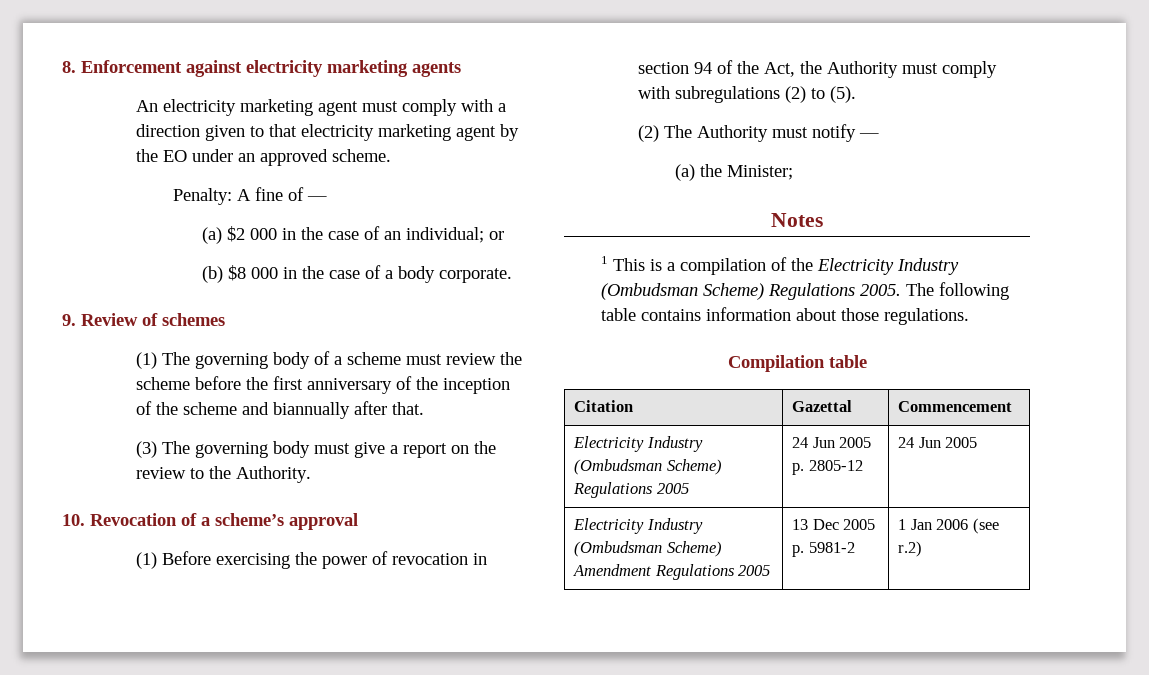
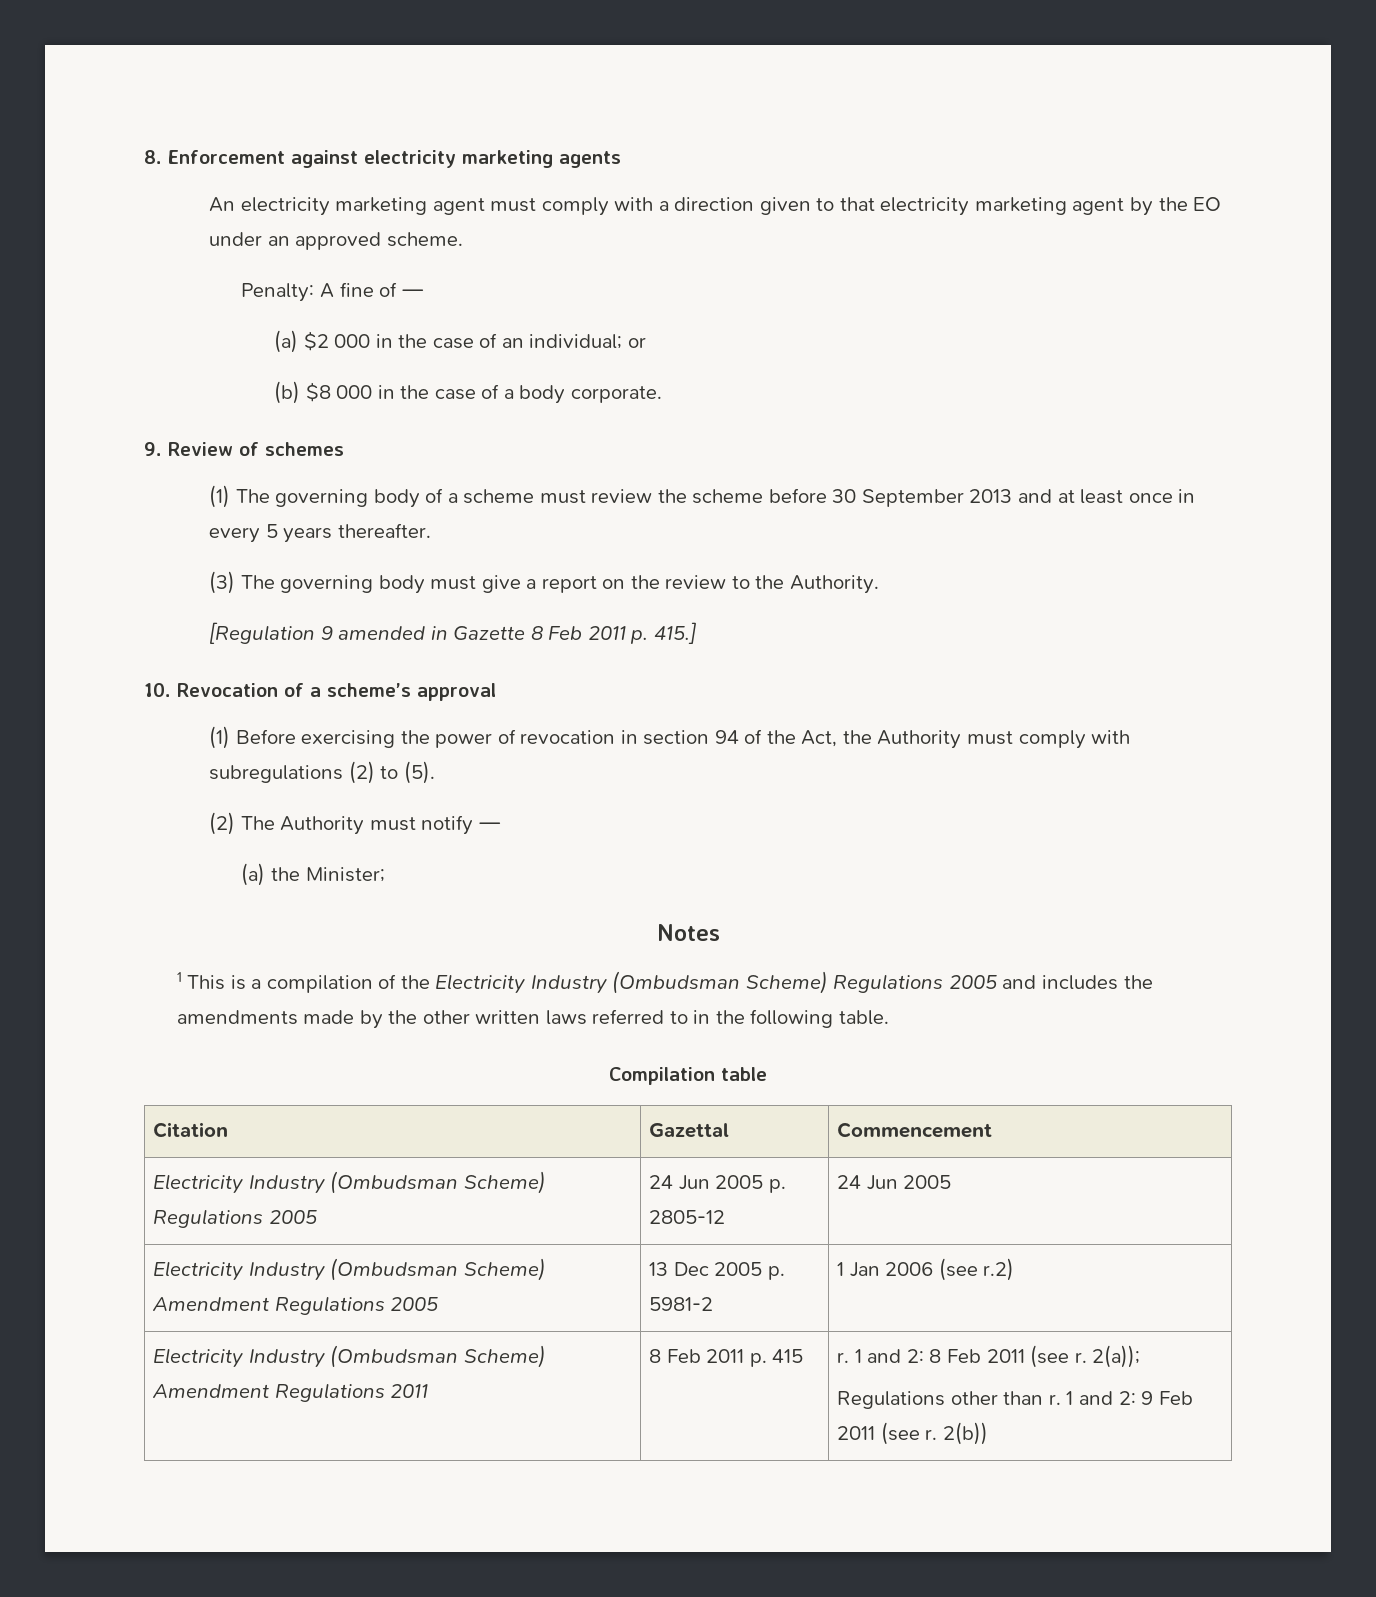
[245,376,510,394] [135,401,424,419] the first anniversary of the inception of the scheme and biannually after that. -> [832,489,1196,507] [208,523,431,543] 30 September 2013 and at least once in every 5 years thereafter.
(311, 474) none -> [208,622,697,644] // [Regulation 9 amended in Gazette 8 Feb 2011 p. 415.]
[859,282,1009,300] [600,307,969,325] 2005. The following table contains information about those regulations. -> [948,975,1153,990] [176,1009,889,1029] 2005 and includes the amendments made by the other written laws referred to in the following table.
(923, 549) none -> [153,1345,546,1368] [152,1383,429,1402] [649,1349,804,1367] [837,1345,1141,1368] [837,1391,1193,1409] [837,1422,988,1445] // Electricity Industry (Ombudsman Scheme) Amendment Regulations 2011 | 8 Feb 2011 p. 415 | r. 1 and 2: 8 Feb 2011 (see r. 2(a)); // Regulations other than r. 1 and 2: 9 Feb 2011 (see r. 2(b))

